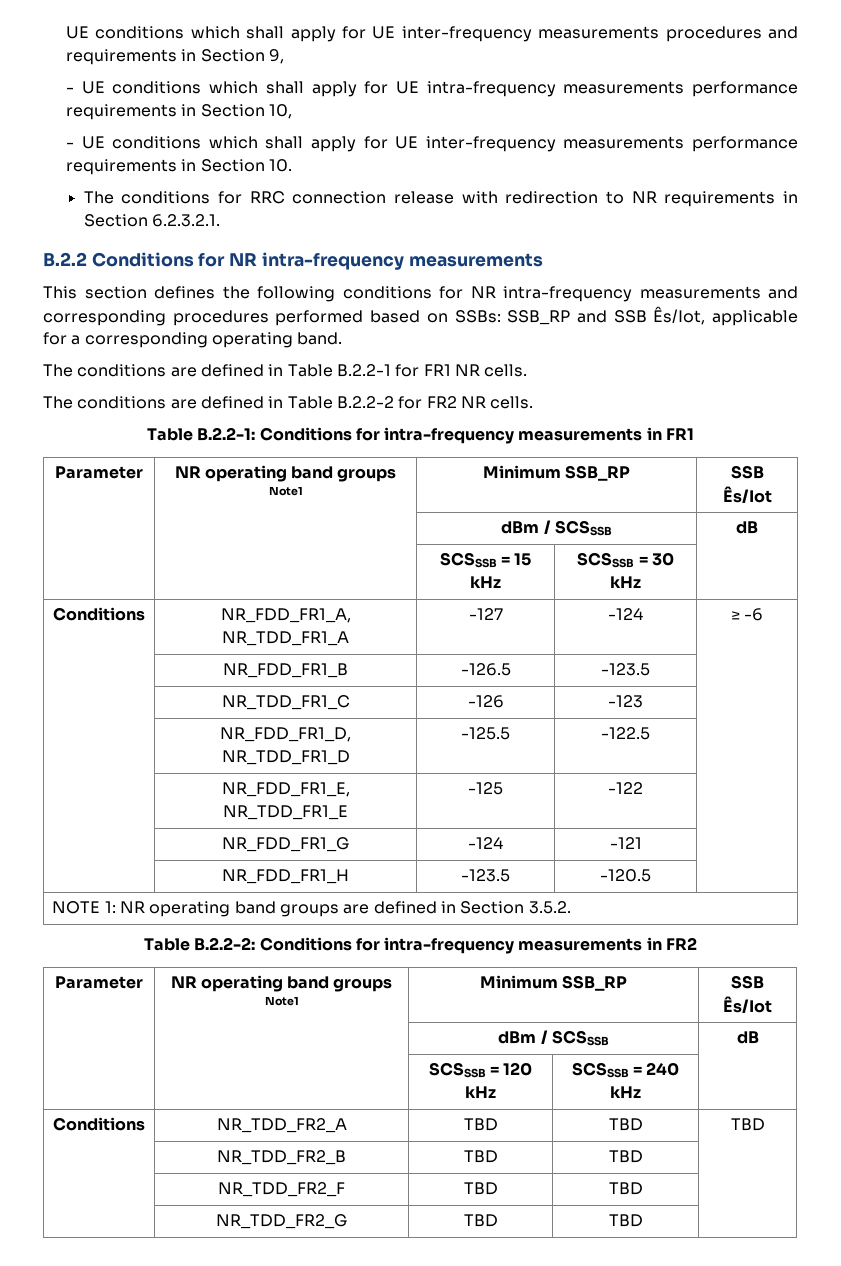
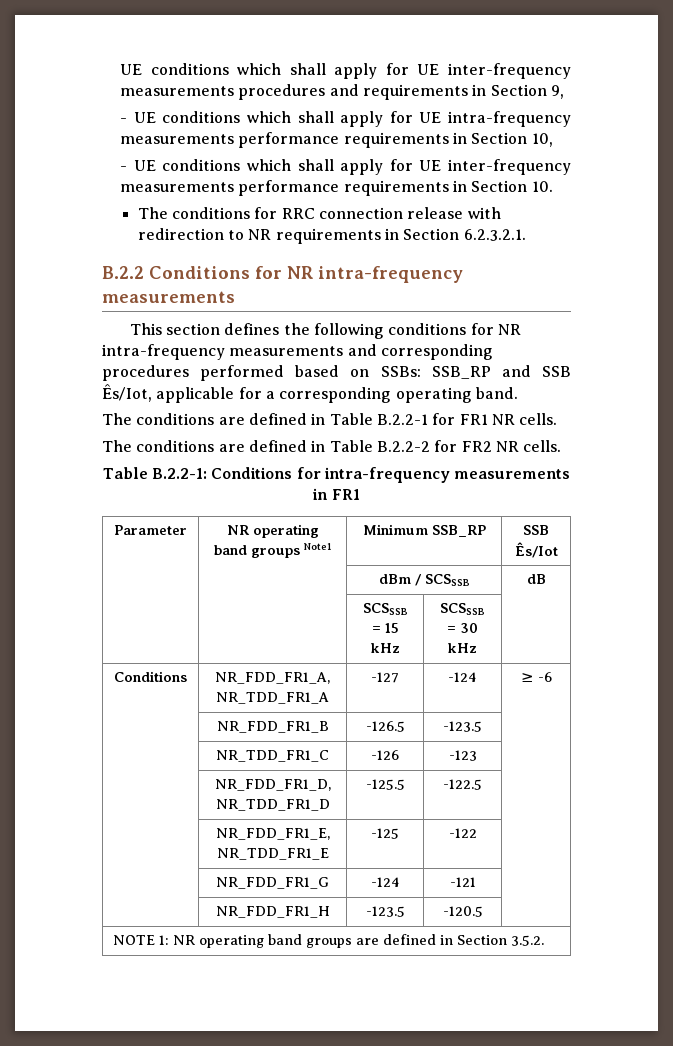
[143,937,698,954] [55,976,143,989] [170,975,393,992] [264,996,299,1006] [479,975,628,991] [731,975,764,989] [723,996,772,1013] [498,1030,609,1046] [736,1031,759,1044] [428,1062,533,1078] [465,1086,496,1098] [571,1062,680,1078] [610,1086,641,1098] [53,1117,145,1131] [216,1118,347,1133] [463,1118,498,1131] [608,1118,643,1131] [730,1118,765,1131] [217,1150,346,1165] [463,1150,498,1163] [608,1150,643,1163] [218,1182,345,1197] [463,1182,498,1195] [608,1182,643,1195] [216,1214,347,1229] [463,1214,498,1227] [608,1214,643,1227] // Table B.2.2-2: Conditions for intra-frequency measurements in FR2 // Parameter | NR operating band groups Note1 | Minimum SSB_RP | SSB Ês/Iot // | | dBm / SCSSSB | dB // | | SCSSSB = 120 kHz | SCSSSB = 240 kHz | // Conditions | NR_TDD_FR2_A | TBD | TBD | TBD // | NR_TDD_FR2_B | TBD | TBD | // | NR_TDD_FR2_F | TBD | TBD | // | NR_TDD_FR2_G | TBD | TBD | -> (545, 940) none

